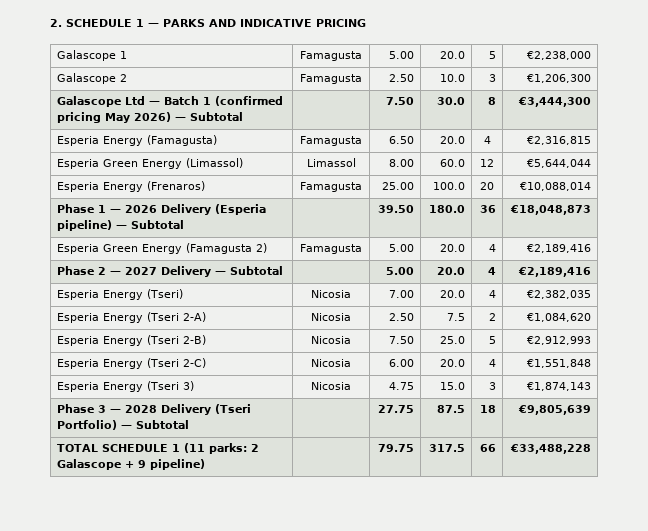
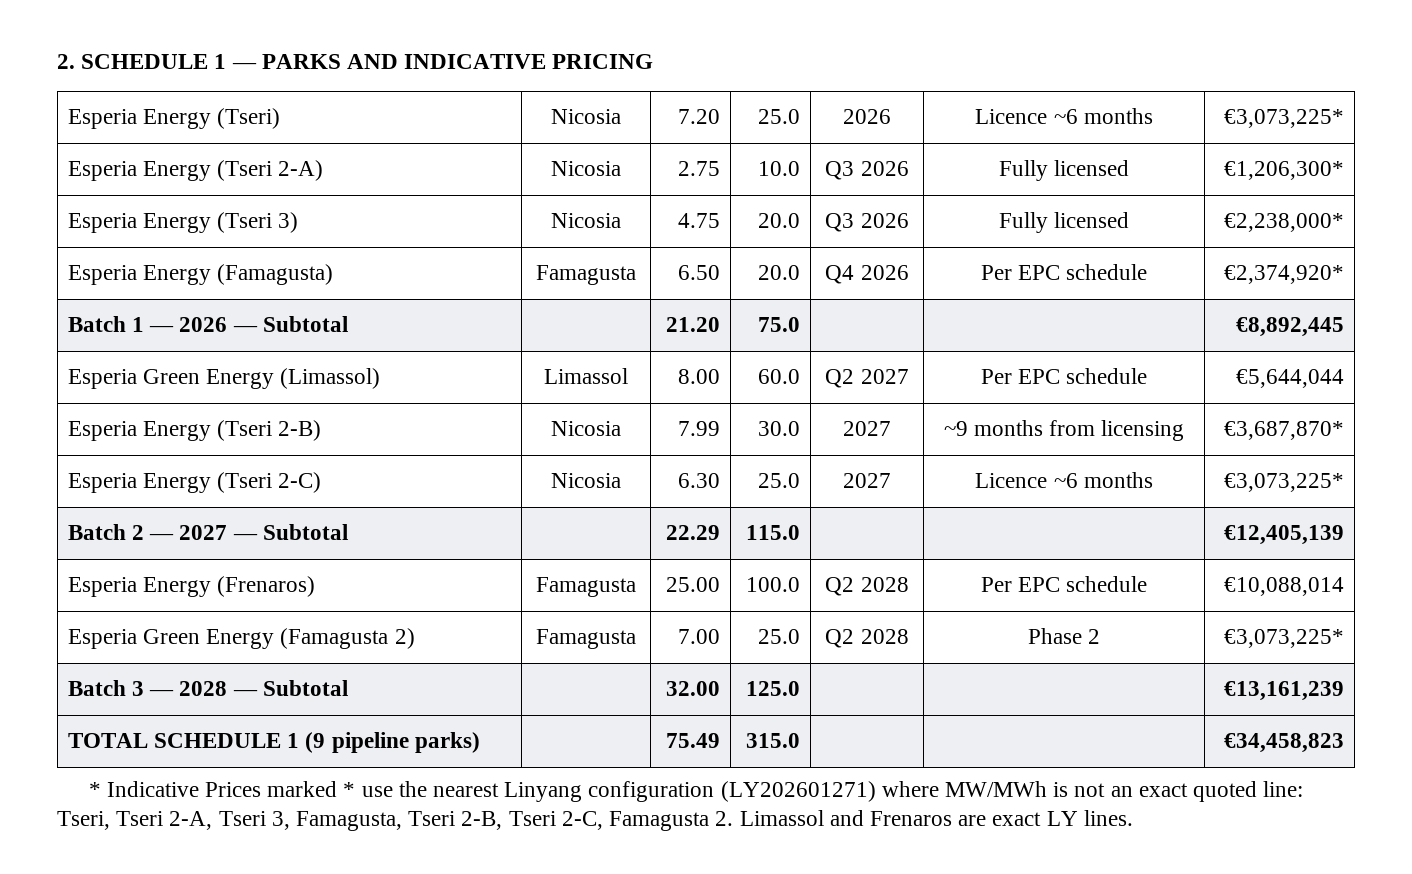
[56,50,127,61] [300,51,362,61] [389,51,415,59] [440,51,466,59] [489,51,497,59] [527,51,592,60] [56,73,127,84] [300,74,362,84] [389,74,415,82] [440,74,466,82] [489,74,497,82] [527,74,592,83] [56,96,283,107] [56,112,243,123] [386,97,415,105] [437,97,466,105] [488,97,497,105] [518,97,592,107] Galascope 1 | Famagusta | 5.00 | 20.0 | 5 | €2,238,000 // Galascope 2 | Famagusta | 2.50 | 10.0 | 3 | €1,206,300 // Galascope Ltd — Batch 1 (confirmed pricing May 2026) — Subtotal | | 7.50 | 30.0 | 8 | €3,444,300 -> [67,108,281,129] [551,109,621,124] [678,109,721,124] [758,109,801,124] [843,109,891,124] [975,108,1153,124] [1224,109,1345,128] [67,160,324,181] [551,161,621,176] [678,161,721,176] [758,161,801,176] [825,161,909,180] [998,160,1130,181] [1224,161,1345,180] [67,212,299,233] [551,213,621,228] [678,213,721,228] [758,213,801,228] [825,213,909,232] [998,212,1130,233] [1224,213,1345,232] Esperia Energy (Tseri) | Nicosia | 7.20 | 25.0 | 2026 | Licence ~6 months | €3,073,225* // Esperia Energy (Tseri 2-A) | Nicosia | 2.75 | 10.0 | Q3 2026 | Fully licensed | €1,206,300* // Esperia Energy (Tseri 3) | Nicosia | 4.75 | 20.0 | Q3 2026 | Fully licensed | €2,238,000*
[483,136,491,144] [527,136,592,145] 4 | €2,316,815 -> [825,265,909,284] [980,264,1148,280] [1224,265,1345,284] [67,316,348,332] [666,317,721,332] [758,317,801,332] [1236,317,1345,337] Q4 2026 | Per EPC schedule | €2,374,920* // Batch 1 — 2026 — Subtotal | | 21.20 | 75.0 | | | €8,892,445
[480,159,494,167] [527,159,592,168] 12 | €5,644,044 -> [825,369,909,388] [980,368,1148,384] [1236,369,1345,388] [67,420,322,441] [551,421,621,436] [678,421,721,436] [758,421,801,436] [843,421,891,436] [943,420,1185,441] [1224,421,1345,440] [67,472,322,493] [551,473,621,488] [678,473,721,488] [758,473,801,488] [843,473,891,488] [975,472,1153,488] [1224,473,1345,492] [67,524,348,540] [666,525,721,540] [746,525,801,540] [1224,525,1345,545] Q2 2027 | Per EPC schedule | €5,644,044 // Esperia Energy (Tseri 2-B) | Nicosia | 7.99 | 30.0 | 2027 | ~9 months from licensing | €3,687,870* // Esperia Energy (Tseri 2-C) | Nicosia | 6.30 | 25.0 | 2027 | Licence ~6 months | €3,073,225* // Batch 2 — 2027 — Subtotal | | 22.29 | 115.0 | | | €12,405,139
[480,182,494,190] [520,182,592,191] [56,204,266,215] [56,220,184,231] [378,205,415,213] [429,205,466,213] [480,205,497,213] [510,205,592,215] 20 | €10,088,014 // Phase 1 — 2026 Delivery (Esperia pipeline) — Subtotal | | 39.50 | 180.0 | 36 | €18,048,873 -> [825,577,909,596] [980,576,1148,592] [1224,577,1345,596] Q2 2028 | Per EPC schedule | €10,088,014
[389,244,415,252] [440,244,466,252] [489,244,497,252] [527,244,592,253] [56,266,283,277] [386,267,415,275] [437,267,466,275] [488,267,497,275] [518,267,592,277] [56,289,183,300] [311,290,351,298] [389,290,415,298] [440,290,466,298] [489,290,497,298] [527,290,592,299] [56,312,206,323] [311,313,351,321] [389,313,415,321] [447,313,466,321] [489,313,497,321] [527,313,592,322] [56,335,206,346] [311,336,351,344] [389,336,415,344] [440,336,466,344] [489,336,497,344] [527,336,592,345] [56,358,206,369] [311,359,351,367] [389,359,415,367] [440,359,466,367] [489,359,497,367] [527,359,592,368] [56,381,194,392] [311,382,351,390] [389,382,415,390] [440,382,466,390] [489,382,497,390] [527,382,592,391] [56,404,251,415] [56,420,189,430] [378,405,415,413] [437,405,466,413] [480,405,497,413] [518,405,592,415] [56,443,259,454] [56,459,205,470] [378,444,415,452] [429,444,466,452] [480,444,497,452] [510,444,592,454] 5.00 | 20.0 | 4 | €2,189,416 // Phase 2 — 2027 Delivery — Subtotal | | 5.00 | 20.0 | 4 | €2,189,416 // Esperia Energy (Tseri) | Nicosia | 7.00 | 20.0 | 4 | €2,382,035 // Esperia Energy (Tseri 2-A) | Nicosia | 2.50 | 7.5 | 2 | €1,084,620 // Esperia Energy (Tseri 2-B) | Nicosia | 7.50 | 25.0 | 5 | €2,912,993 // Esperia Energy (Tseri 2-C) | Nicosia | 6.00 | 20.0 | 4 | €1,551,848 // Esperia Energy (Tseri 3) | Nicosia | 4.75 | 15.0 | 3 | €1,874,143 // Phase 3 — 2028 Delivery (Tseri Portfolio) — Subtotal | | 27.75 | 87.5 | 18 | €9,805,639 // TOTAL SCHEDULE 1 (11 parks: 2 Galascope + 9 pipeline) | | 79.75 | 317.5 | 66 | €33,488,228 -> [678,629,721,644] [758,629,801,644] [825,629,909,648] [1027,628,1101,644] [1224,629,1345,648] [67,680,348,696] [666,681,721,696] [746,681,801,696] [1224,681,1345,701] [67,732,480,753] [666,733,721,748] [746,733,801,748] [1224,733,1345,753] [88,781,1304,802] [57,810,1133,831] 7.00 | 25.0 | Q2 2028 | Phase 2 | €3,073,225* // Batch 3 — 2028 — Subtotal | | 32.00 | 125.0 | | | €13,161,239 // TOTAL SCHEDULE 1 (9 pipeline parks) | | 75.49 | 315.0 | | | €34,458,823 // * Indicative Prices marked * use the nearest Linyang configuration (LY202601271) where MW/MWh is not an exact quoted line: Tseri, Tseri 2-A, Tseri 3, Famagusta, Tseri 2-B, Tseri 2-C, Famagusta 2. Limassol and Frenaros are exact LY lines.

